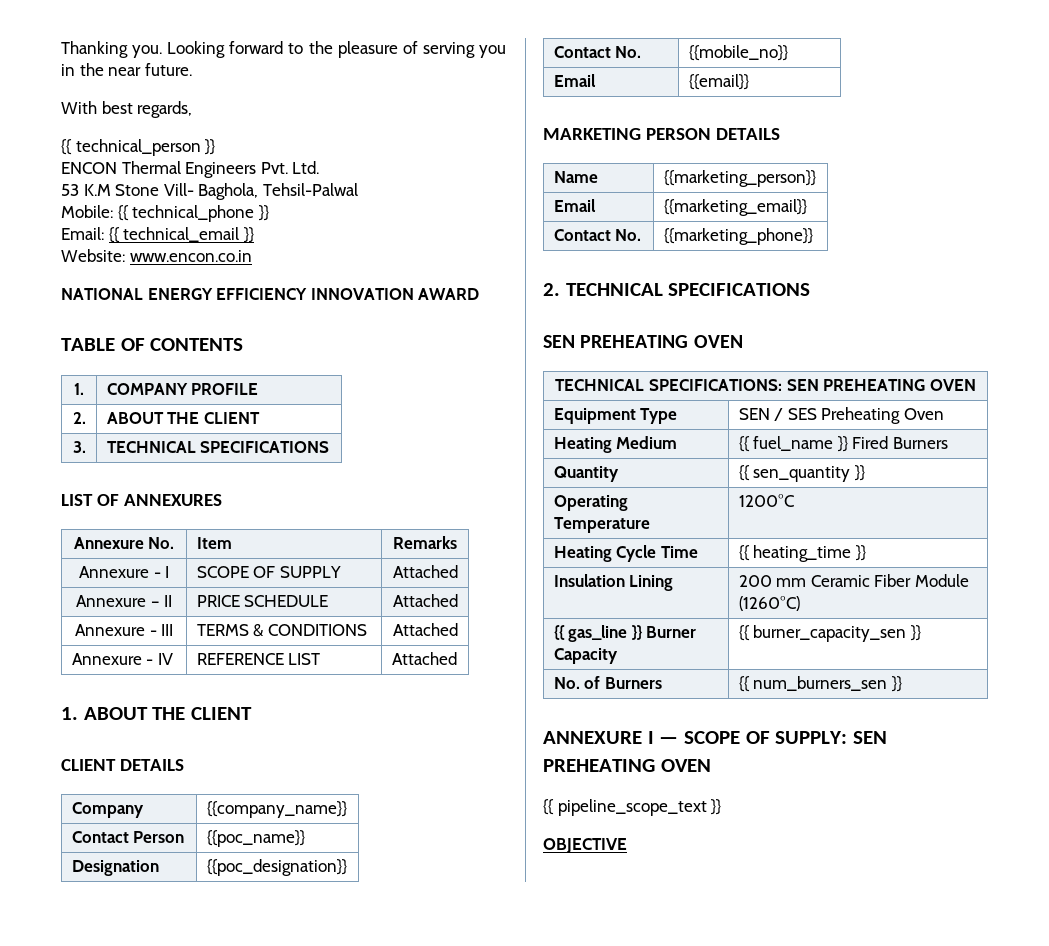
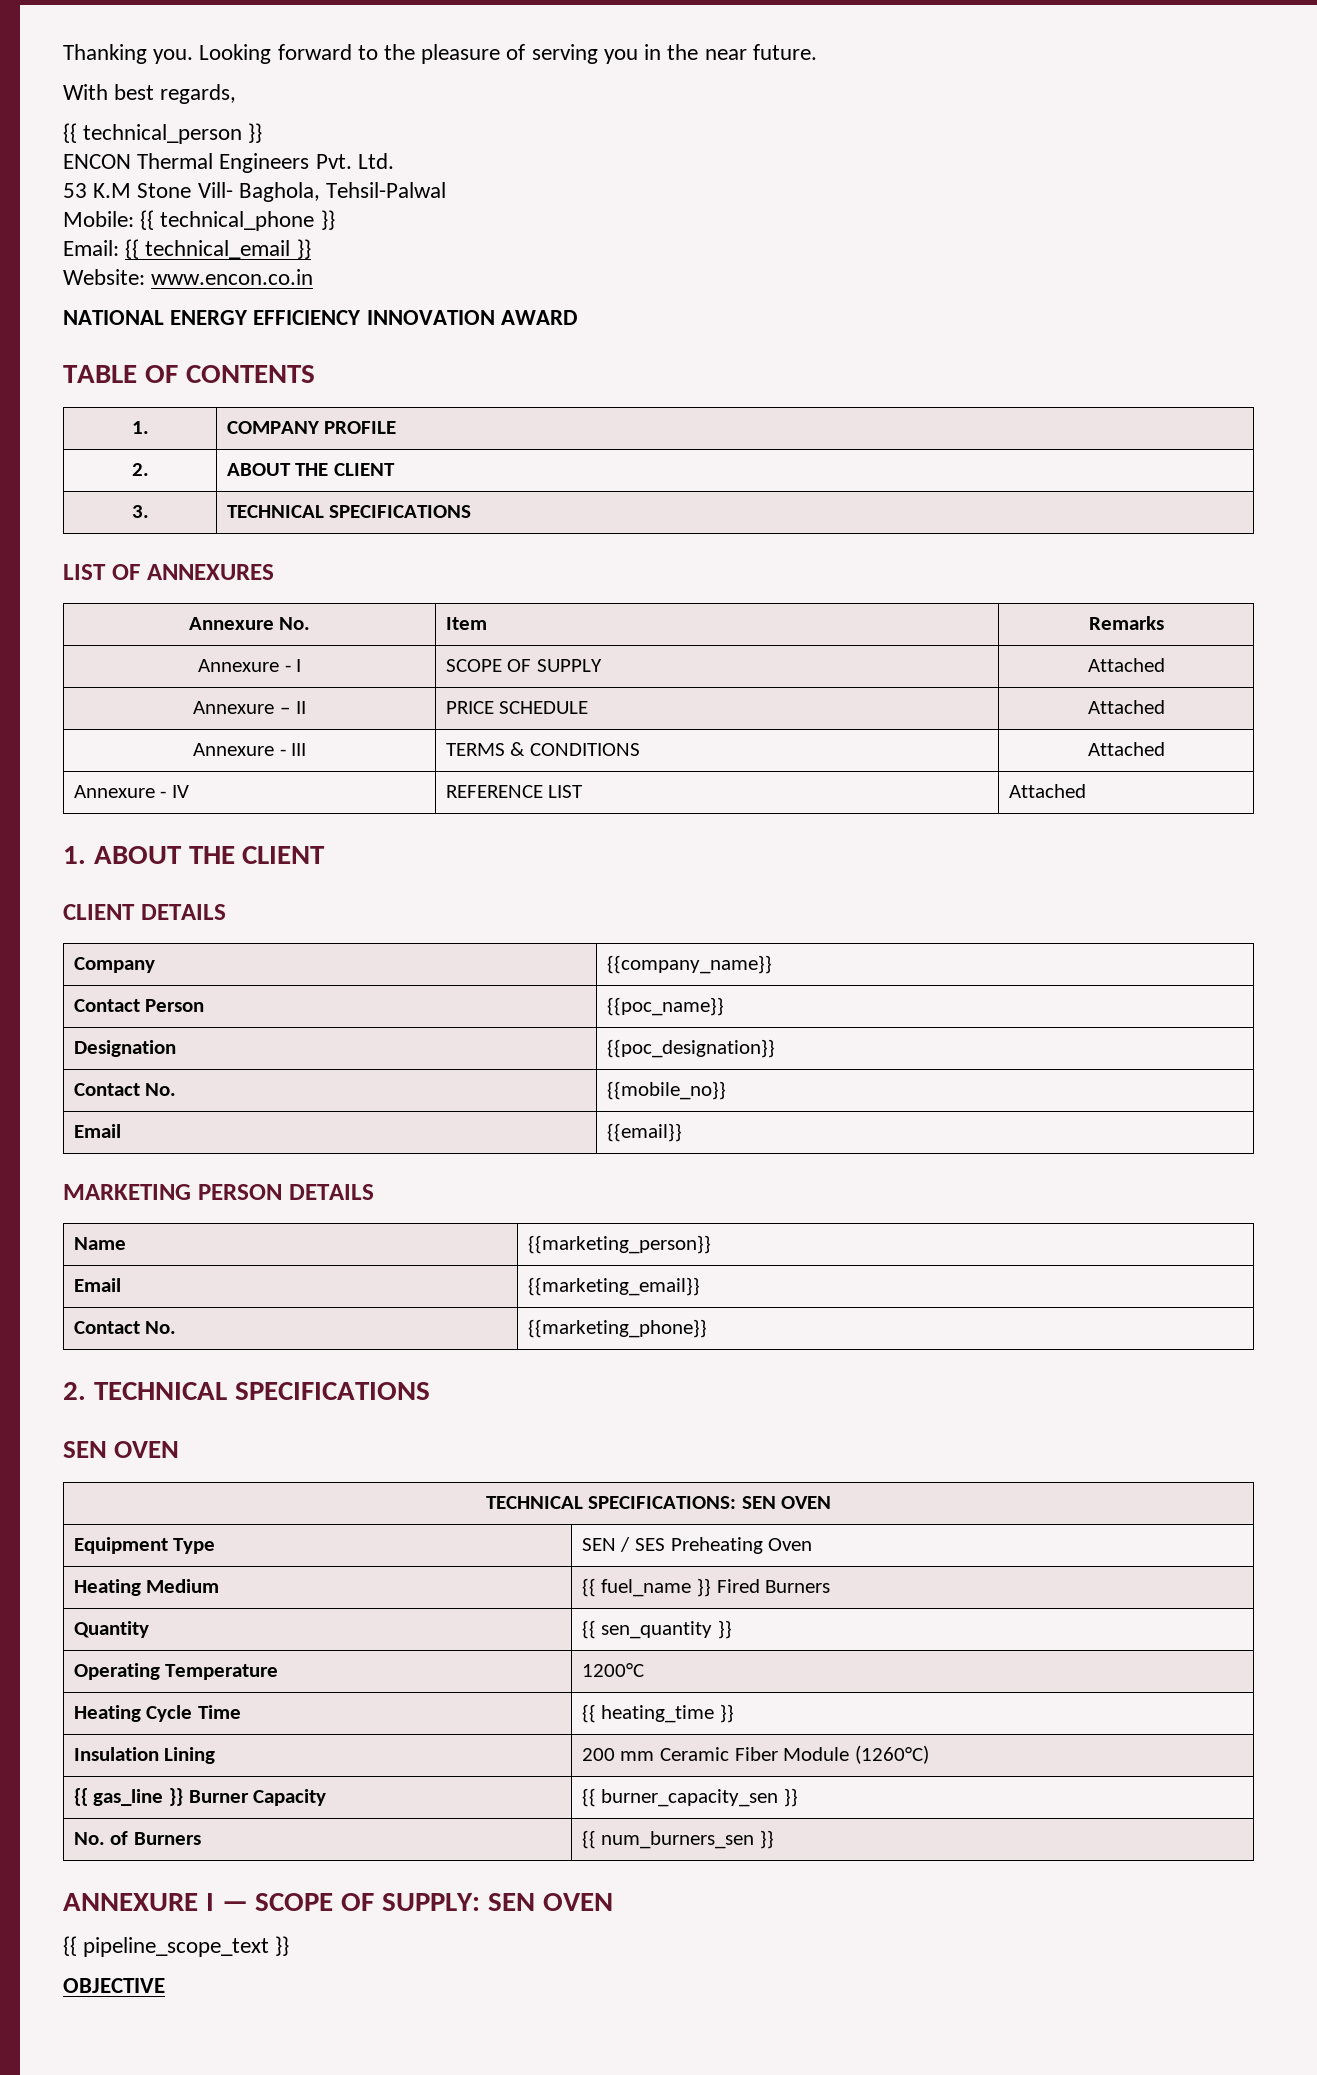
[580,335,689,348] PREHEATING -> (107, 1449) none
[823,379,926,391] PREHEATING -> (776, 1502) none
[543,759,655,772] PREHEATING -> (535, 1902) none

